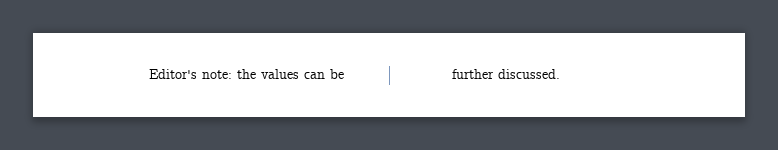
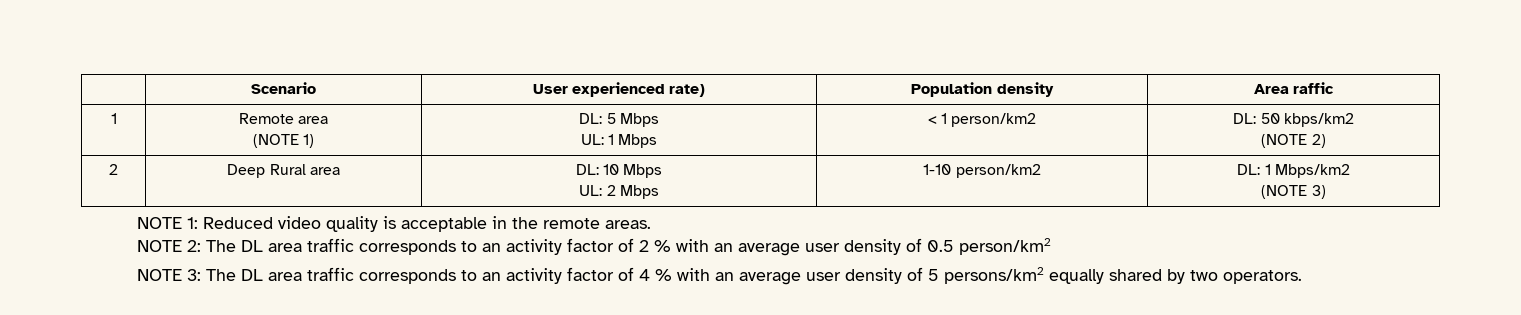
[149,69,561,79] Editor's note: the values can be further discussed. -> [251,82,316,94] [532,82,706,97] [911,82,1054,97] [1253,82,1335,94] [110,113,117,124] [238,113,329,124] [252,134,315,148] [579,113,659,127] [580,134,658,148] [927,113,1037,127] [1233,113,1354,127] [1261,134,1326,148] [109,164,118,175] [227,164,340,178] [575,164,663,178] [579,185,659,199] [923,164,1041,178] [1237,164,1350,178] [1261,185,1326,199] [136,216,651,232] [136,238,1051,256] [136,267,1302,285] | Scenario | User experienced rate) | Population density | Area raffic // 1 | Remote area // (NOTE 1) | DL: 5 Mbps // UL: 1 Mbps | < 1 person/km2 | DL: 50 kbps/km2 // (NOTE 2) // 2 | Deep Rural area | DL: 10 Mbps // UL: 2 Mbps | 1-10 person/km2 | DL: 1 Mbps/km2 // (NOTE 3) // NOTE 1: Reduced video quality is acceptable in the remote areas. // NOTE 2: The DL area traffic corresponds to an activity factor of 2 % with an average user density of 0.5 person/km2 // NOTE 3: The DL area traffic corresponds to an activity factor of 4 % with an average user density of 5 persons/km2 equally shared by two operators.

